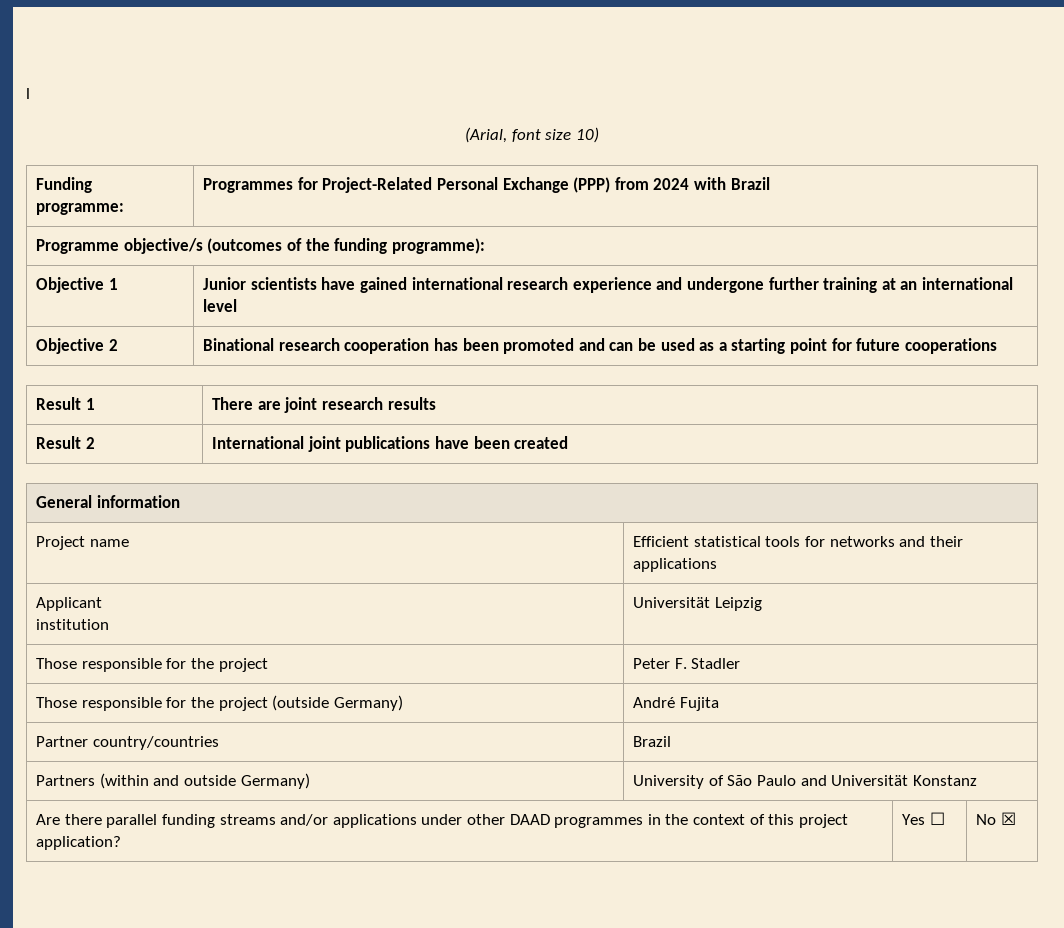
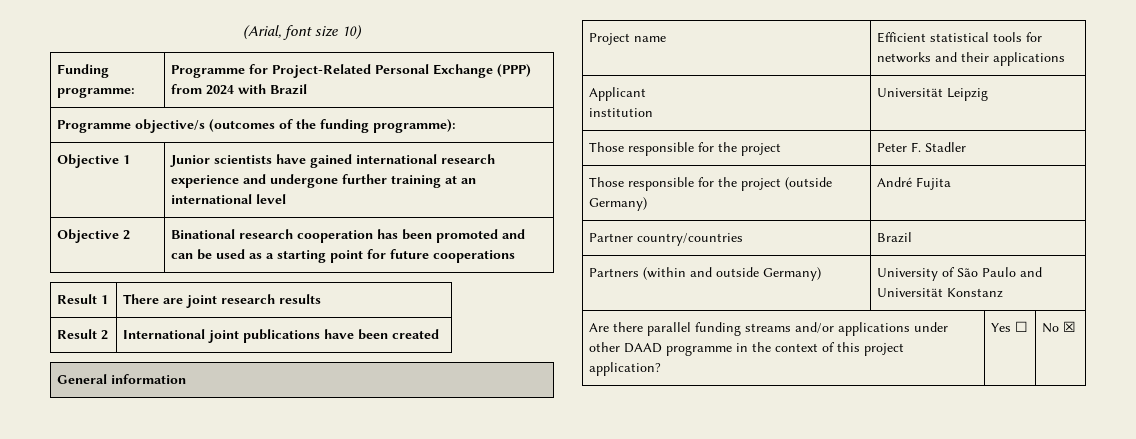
[26,88,30,99] l // -> (242, 32) none
[203,178,294,193] Programmes -> [170,65,245,78] Programme
[554,817,644,828] programmes -> [665,345,732,356] programme

